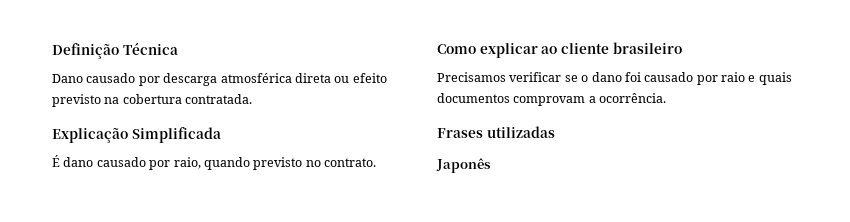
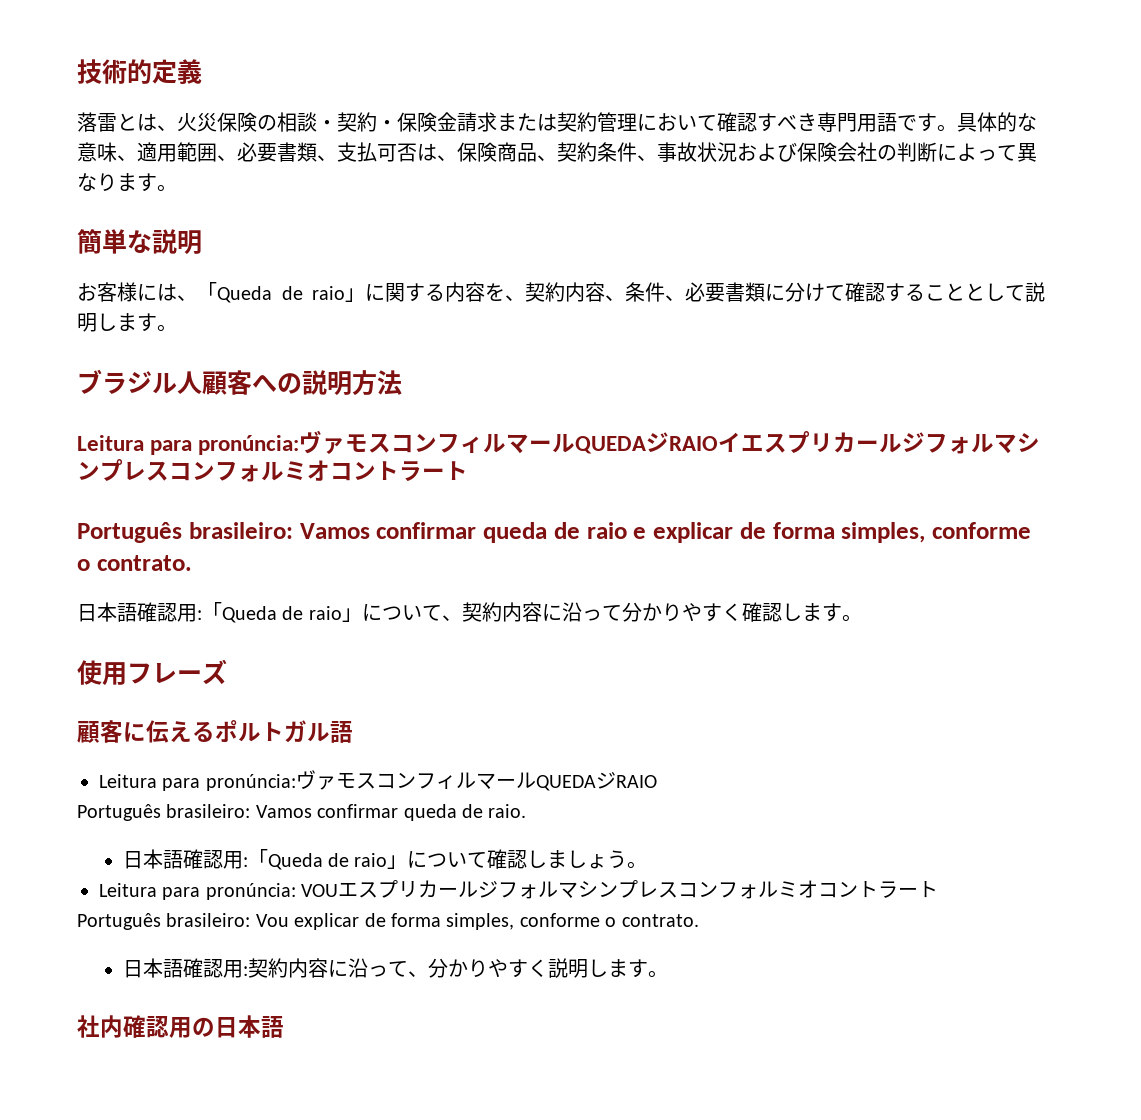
[52,42,178,59] [52,73,387,86] [52,94,253,107] [52,127,221,143] [52,155,376,170] [437,42,682,58] [437,72,792,85] [437,93,667,106] [437,126,555,138] [436,158,491,173] Definição Técnica // Dano causado por descarga atmosférica direta ou efeito previsto na cobertura contratada. // Explicação Simplificada // É dano causado por raio, quando previsto no contrato. // Como explicar ao cliente brasileiro // Precisamos verificar se o dano foi causado por raio e quais documentos comprovam a ocorrência. // Frases utilizadas // Japonês -> [77,59,202,84] [77,112,1037,132] [77,142,1037,162] [77,173,177,192] [77,229,202,255] [77,282,1045,303] [77,313,177,332] [77,369,402,396] [77,430,1041,455] [77,459,468,482] [77,522,1031,543] [77,555,192,571] [77,602,862,623] [77,659,227,686] [77,720,353,743] [99,770,657,791] [77,804,527,821] [122,849,648,870] [99,880,939,900] [77,913,699,930] [122,958,668,978] [77,1015,284,1038] 技術的定義 // 落雷とは、火災保険の相談・契約・保険金請求または契約管理において確認すべき専門用語です。具体的な意味、適用範囲、必要書類、支払可否は、保険商品、契約条件、事故状況および保険会社の判断によって異なります。 // 簡単な説明 // お客様には、「Queda de raio」に関する内容を、契約内容、条件、必要書類に分けて確認することとして説明します。 // ブラジル人顧客への説明方法 // Leitura para pronúncia:ヴァモスコンフィルマールQUEDAジRAIOイエスプリカールジフォルマシンプレスコンフォルミオコントラート // Português brasileiro: Vamos confirmar queda de raio e explicar de forma simples, conforme o contrato. // 日本語確認用:「Queda de raio」について、契約内容に沿って分かりやすく確認します。 // 使用フレーズ // 顧客に伝えるポルトガル語 // Leitura para pronúncia:ヴァモスコンフィルマールQUEDAジRAIO // Português brasileiro: Vamos confirmar queda de raio. // 日本語確認用:「Queda de raio」について確認しましょう。 // Leitura para pronúncia: VOUエスプリカールジフォルマシンプレスコンフォルミオコントラート // Português brasileiro: Vou explicar de forma simples, conforme o contrato. // 日本語確認用:契約内容に沿って、分かりやすく説明します。 // 社内確認用の日本語

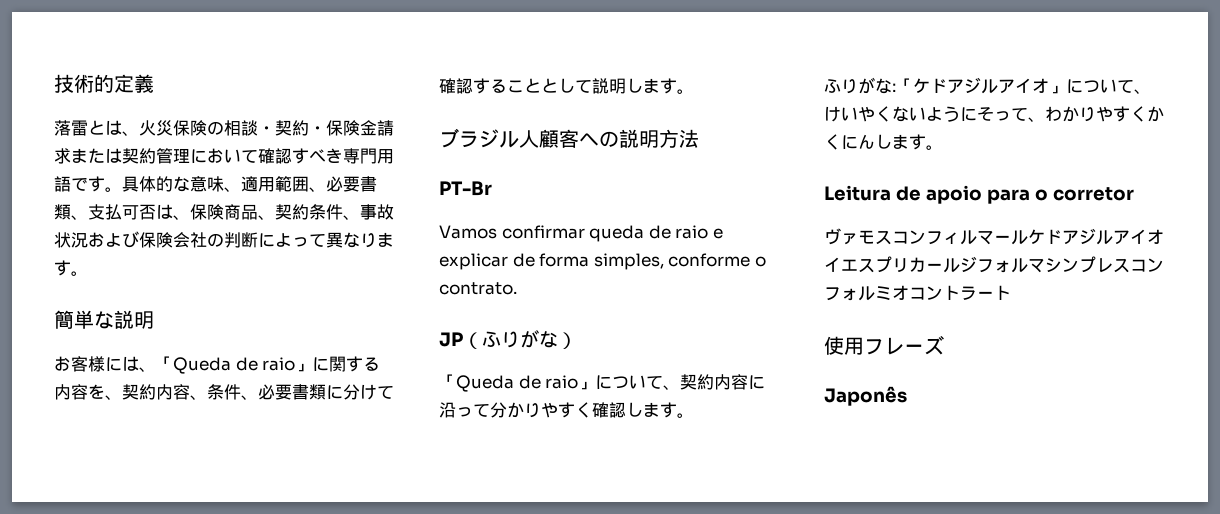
[77,430,719,455] Leitura para pronúncia:ヴァモスコンフィルマールQUEDAジRAIO -> [439,181,492,196] [439,225,723,242] [439,253,766,270] [439,282,517,295] [439,330,577,349] [439,374,766,392] [439,402,694,418] [824,77,1151,94] [824,106,1164,122] [824,134,943,150] [824,185,1134,204] [824,228,1164,245] PT-Br // Vamos confirmar queda de raio e explicar de forma simples, conforme o contrato. // JP（ふりがな） // 「Queda de raio」について、契約内容に沿って分かりやすく確認します。 // ふりがな:「ケドアジルアイオ」について、けいやくないようにそって、わかりやすくかくにんします。 // Leitura de apoio para o corretor // ヴァモスコンフィルマールケドアジルアイオ
[77,522,1031,543] [77,555,192,571] [77,602,862,623] [77,659,227,686] [77,720,353,743] [99,770,657,791] [77,804,527,821] [122,849,648,870] [99,880,939,900] [77,913,699,930] [122,958,668,978] [77,1015,284,1038] Português brasileiro: Vamos confirmar queda de raio e explicar de forma simples, conforme o contrato. // 日本語確認用:「Queda de raio」について、契約内容に沿って分かりやすく確認します。 // 使用フレーズ // 顧客に伝えるポルトガル語 // Leitura para pronúncia:ヴァモスコンフィルマールQUEDAジRAIO // Português brasileiro: Vamos confirmar queda de raio. // 日本語確認用:「Queda de raio」について確認しましょう。 // Leitura para pronúncia: VOUエスプリカールジフォルマシンプレスコンフォルミオコントラート // Português brasileiro: Vou explicar de forma simples, conforme o contrato. // 日本語確認用:契約内容に沿って、分かりやすく説明します。 // 社内確認用の日本語 -> [824,335,944,355] [824,386,907,406] 使用フレーズ // Japonês

